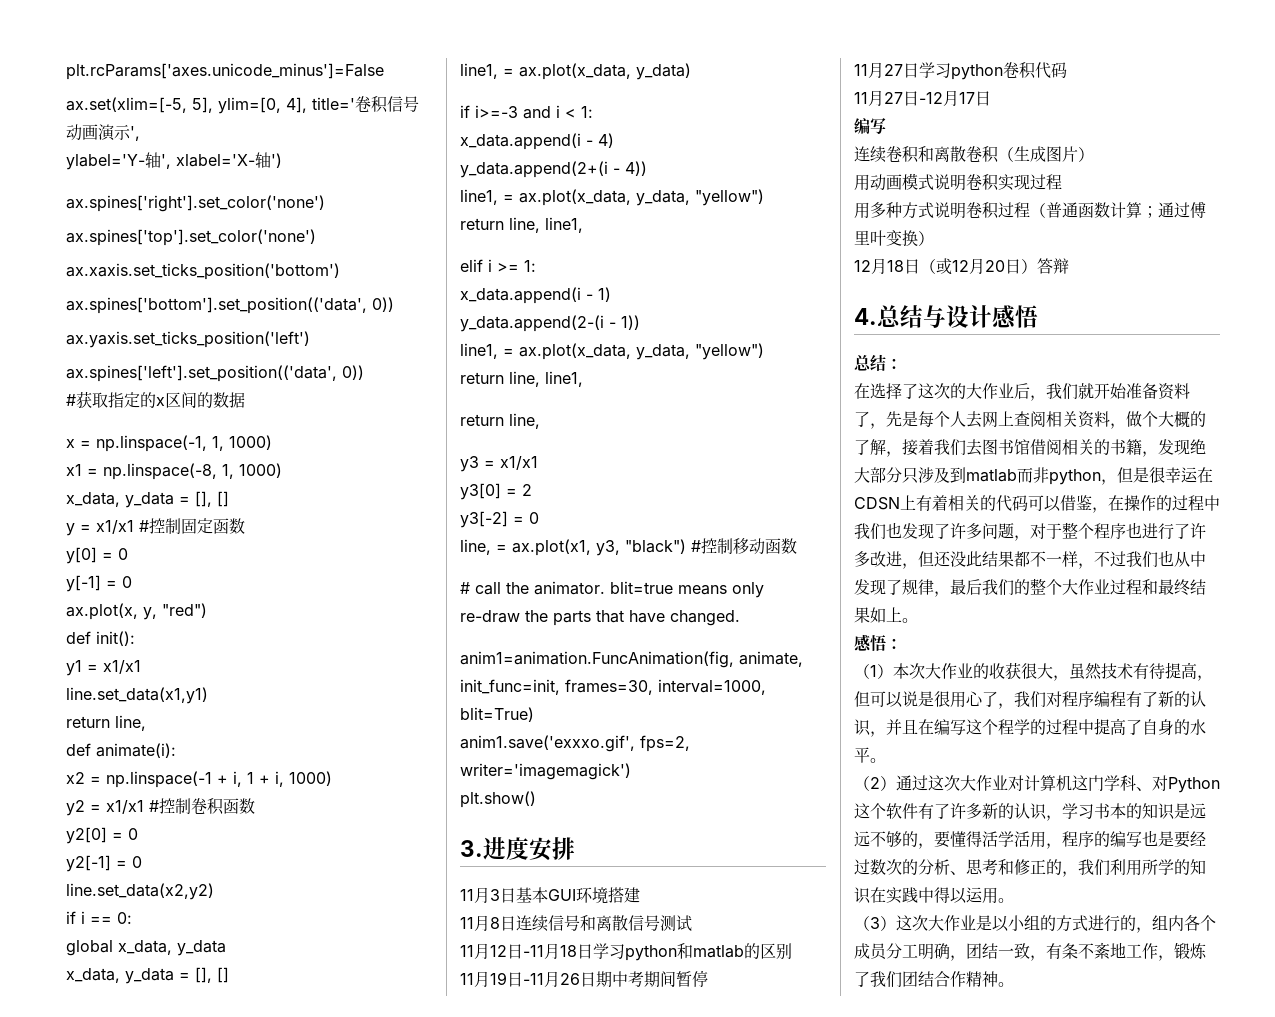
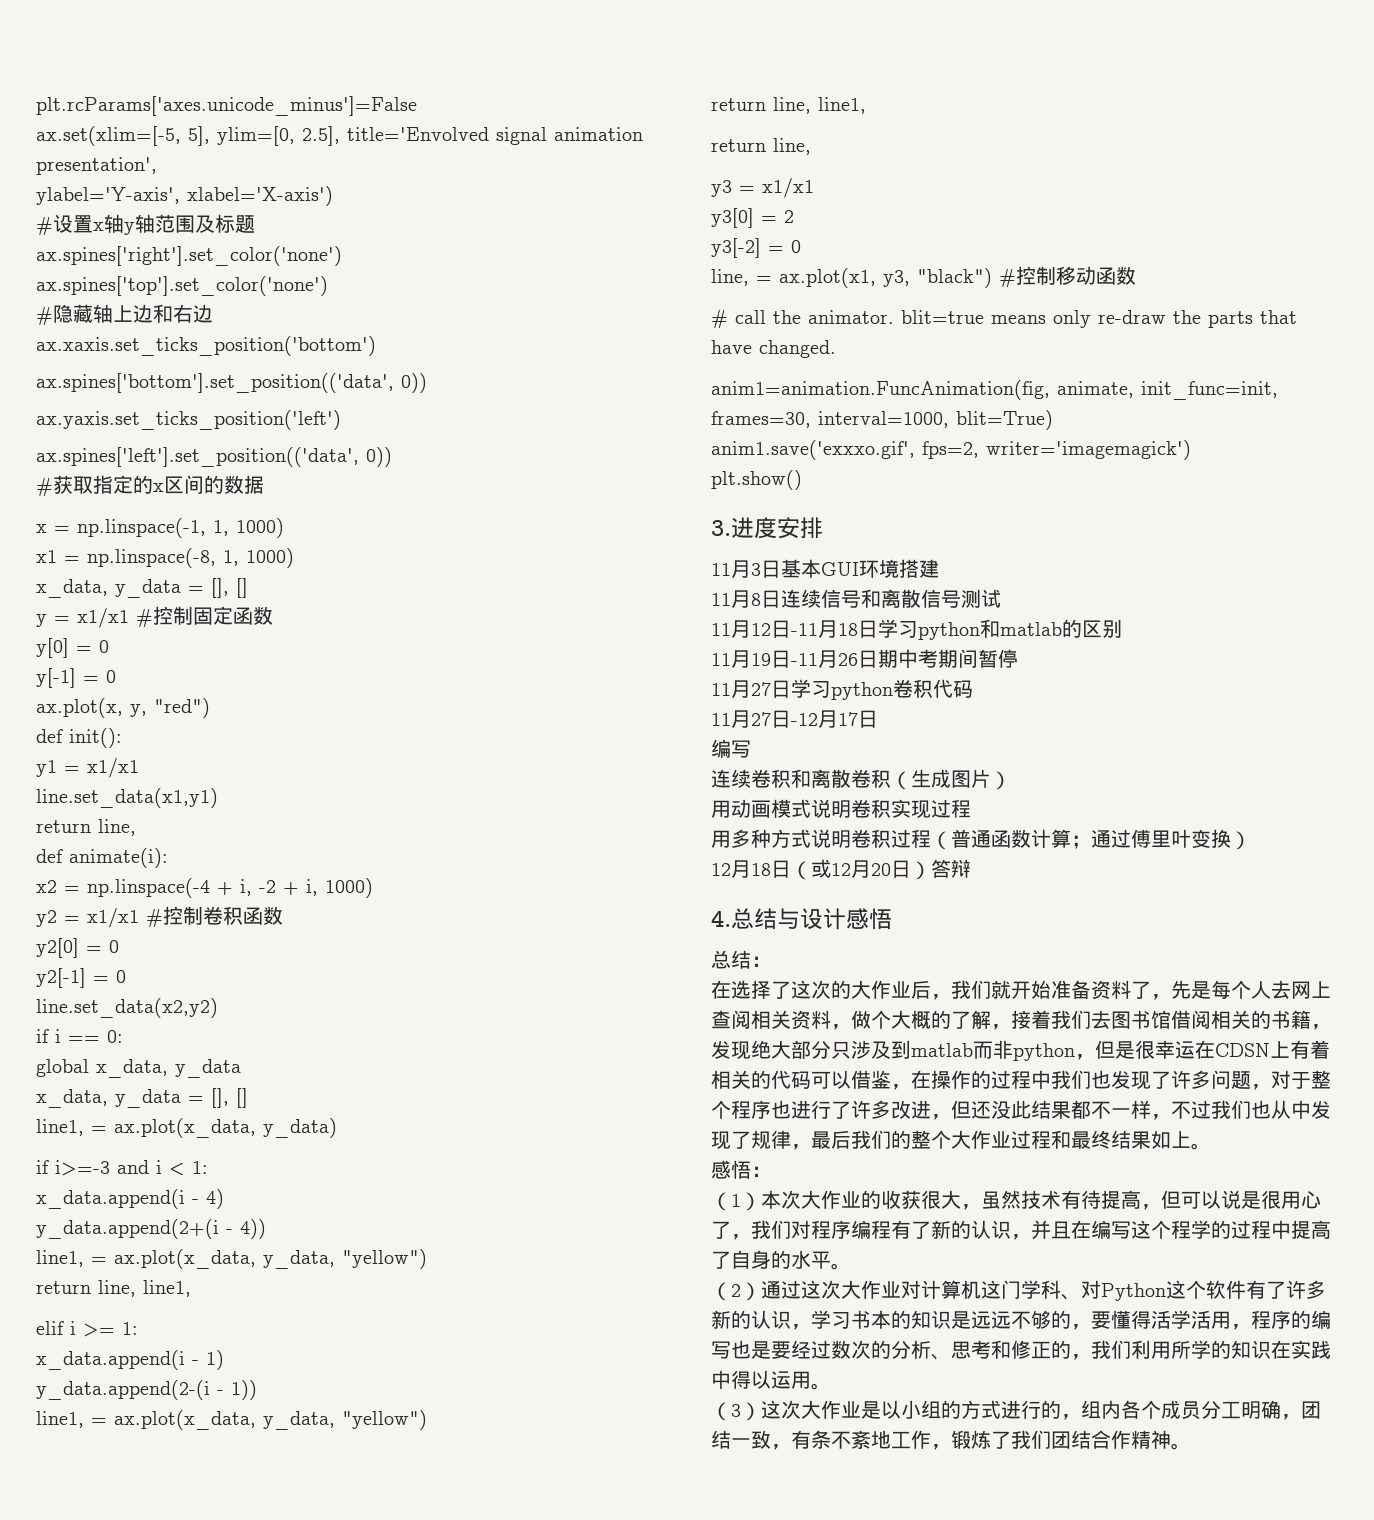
[286,96,419,113] [66,124,140,141] [66,152,282,170] [66,195,325,212] [66,229,316,246] 4], title='卷积信号动画演示', // ylabel='Y-轴', xlabel='X-轴') // ax.spines['right'].set_color('none') // ax.spines['top'].set_color('none') -> [302,126,643,146] [36,157,157,175] [36,186,333,206] [36,214,255,235] [36,246,342,266] [36,276,328,296] [36,304,213,325] 2.5], title='Envolved signal animation presentation', // ylabel='Y-axis', xlabel='X-axis') // #设置x轴y轴范围及标题 // ax.spines['right'].set_color('none') // ax.spines['top'].set_color('none') // #隐藏轴上边和右边
[106,771,254,788] np.linspace(-1 + i, 1 -> [87,878,276,898] np.linspace(-4 + i, -2

